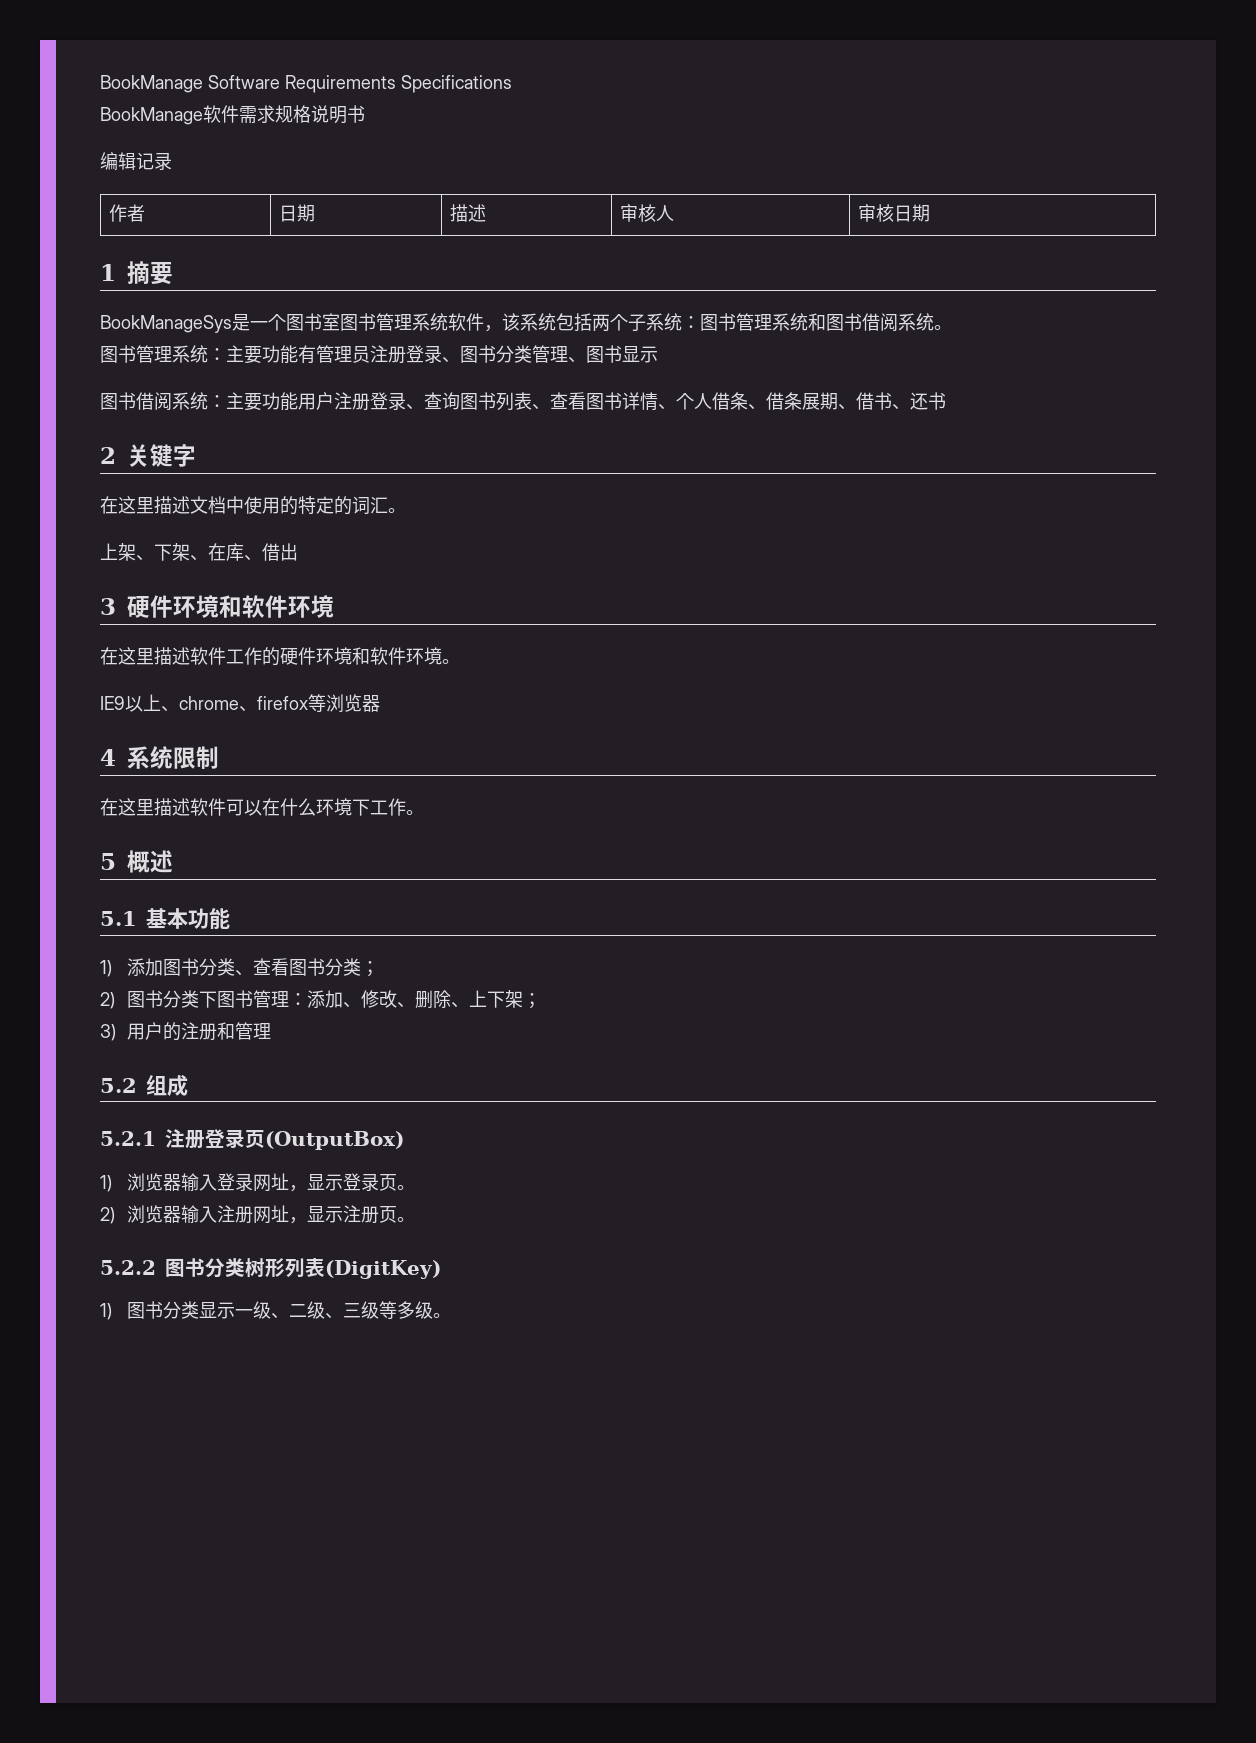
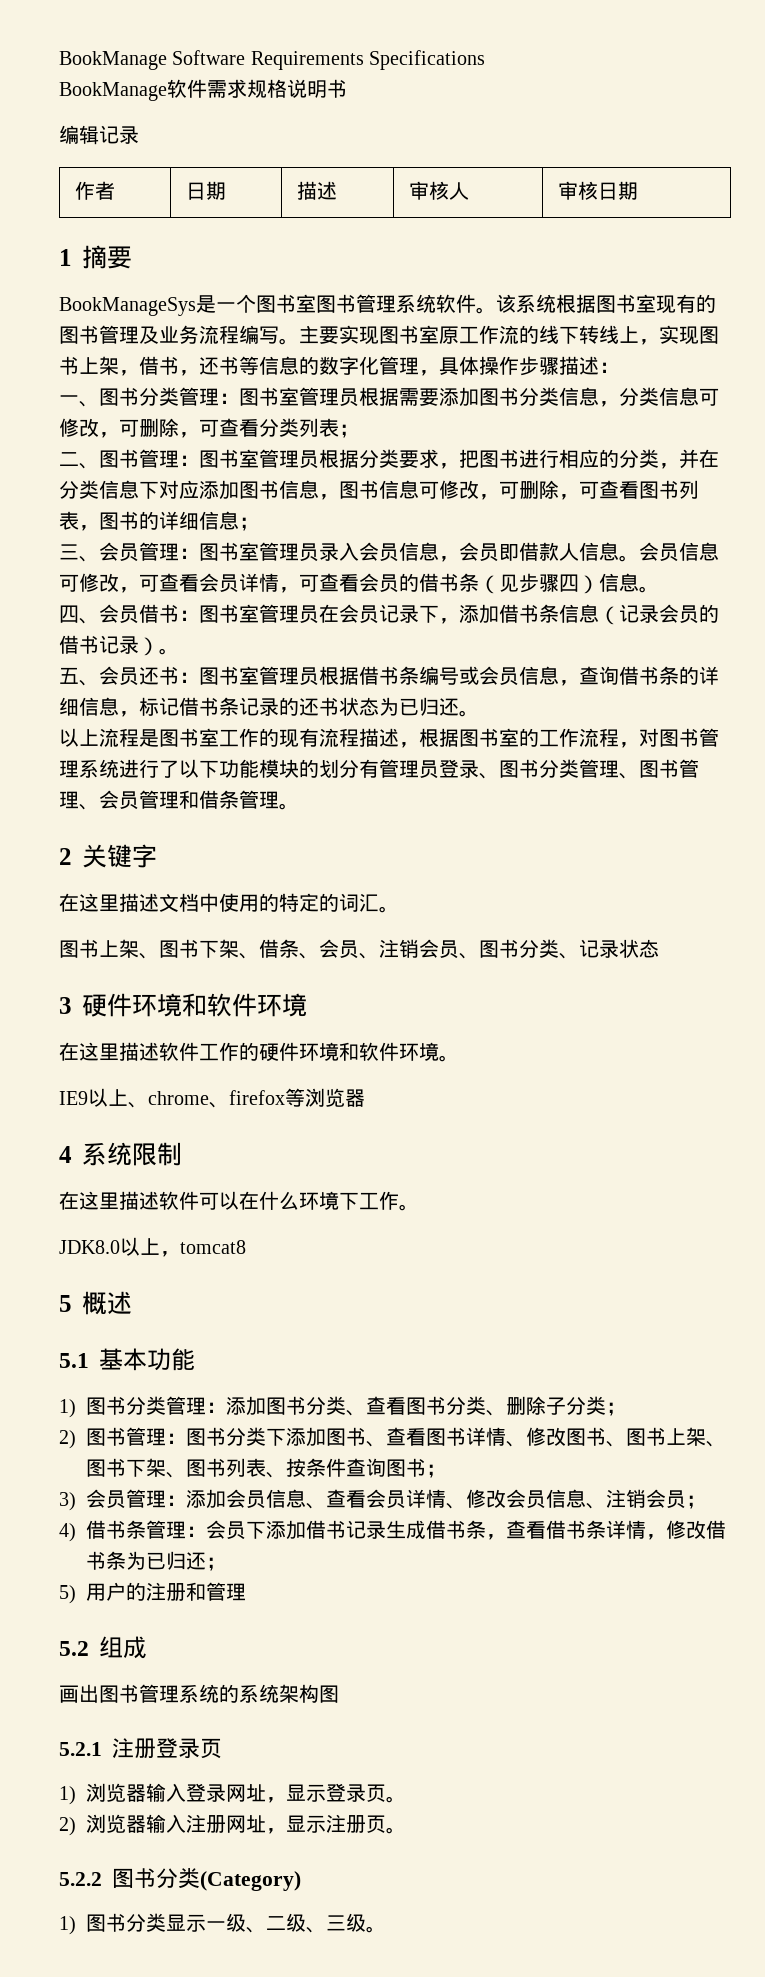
[484,313,952,332] [100,345,298,364] ，该系统包括两个子系统：图书管理系统和图书借阅系统。 // 图书管理系统：主要功能 -> [476,294,716,314] [59,325,719,345] [59,356,619,376] [59,387,719,407] [59,418,359,438] [59,449,719,469] [59,480,699,500] [59,511,259,531] [59,542,719,562] [59,573,659,594] [59,604,719,625] [59,635,179,656] [59,666,719,686] [59,697,479,717] [59,728,719,748] [59,759,359,778] 。该系统根据图书室现有的图书管理及业务流程编写。主要实现图书室原工作流的线下转线上，实现图书上架，借书，还书等信息的数字化管理，具体操作步骤描述： // 一、图书分类管理：图书室管理员根据需要添加图书分类信息，分类信息可修改，可删除，可查看分类列表； // 二、图书管理：图书室管理员根据分类要求，把图书进行相应的分类，并在分类信息下对应添加图书信息，图书信息可修改，可删除，可查看图书列表，图书的详细信息； // 三、会员管理：图书室管理员录入会员信息，会员即借款人信息。会员信息可修改，可查看会员详情，可查看会员的借书条（见步骤四）信息。 // 四、会员借书：图书室管理员在会员记录下，添加借书条信息（记录会员的借书记录）。 // 五、会员还书：图书室管理员根据借书条编号或会员信息，查询借书条的详细信息，标记借书条记录的还书状态为已归还。 // 以上流程是图书室工作的现有流程描述，根据图书室的工作流程，对图书管理系统进行了以下功能模块的划分
[370,345,406,363] 注册 -> (439, 769) none
[622,346,658,363] [100,392,946,411] 显示 // 图书借阅系统：主要功能用户注册登录、查询图书列表、查看图书详情、个人借条、借条展期、借书、还书 -> [679,759,699,778] [59,790,299,810] 管理、会员管理和借条管理。
[100,543,298,561] 上架、下架、在库、借出 -> [59,939,659,959] 图书上架、图书下架、借条、会员、注销会员、图书分类、记录状态
(424, 812) none -> [59,1237,246,1257] // JDK8.0以上，tomcat8
(112, 968) none -> [86,1396,226,1415] 图书分类管理：
(361, 967) none -> [486,1396,606,1416] 、删除子分类
[162,990,541,1009] [100,1024,116,1041] 分类下图书管理：添加、修改、删除、上下架； // 3) -> [126,1427,726,1447] [86,1458,446,1478] [59,1489,706,1511] [59,1520,726,1542] [86,1551,226,1571] [59,1585,76,1604] 管理：图书分类下添加图书、查看图书详情、修改图书、图书上架、图书下架、图书列表、按条件查询图书； // 3)会员管理：添加会员信息、查看会员详情、修改会员信息、注销会员； // 4)借书条管理：会员下添加借书记录生成借书条，查看借书条详情，修改借书条为已归还； // 5)
(188, 1085) none -> [59,1684,339,1703] // 画出图书管理系统的系统架构图
[265,1131,404,1150] (OutputBox) -> (222, 1748) none
[245,1257,441,1279] 树形列表(DigitKey) -> [200,1871,301,1891] (Category)
[378,1301,433,1319] 等多级 -> (366, 1922) none

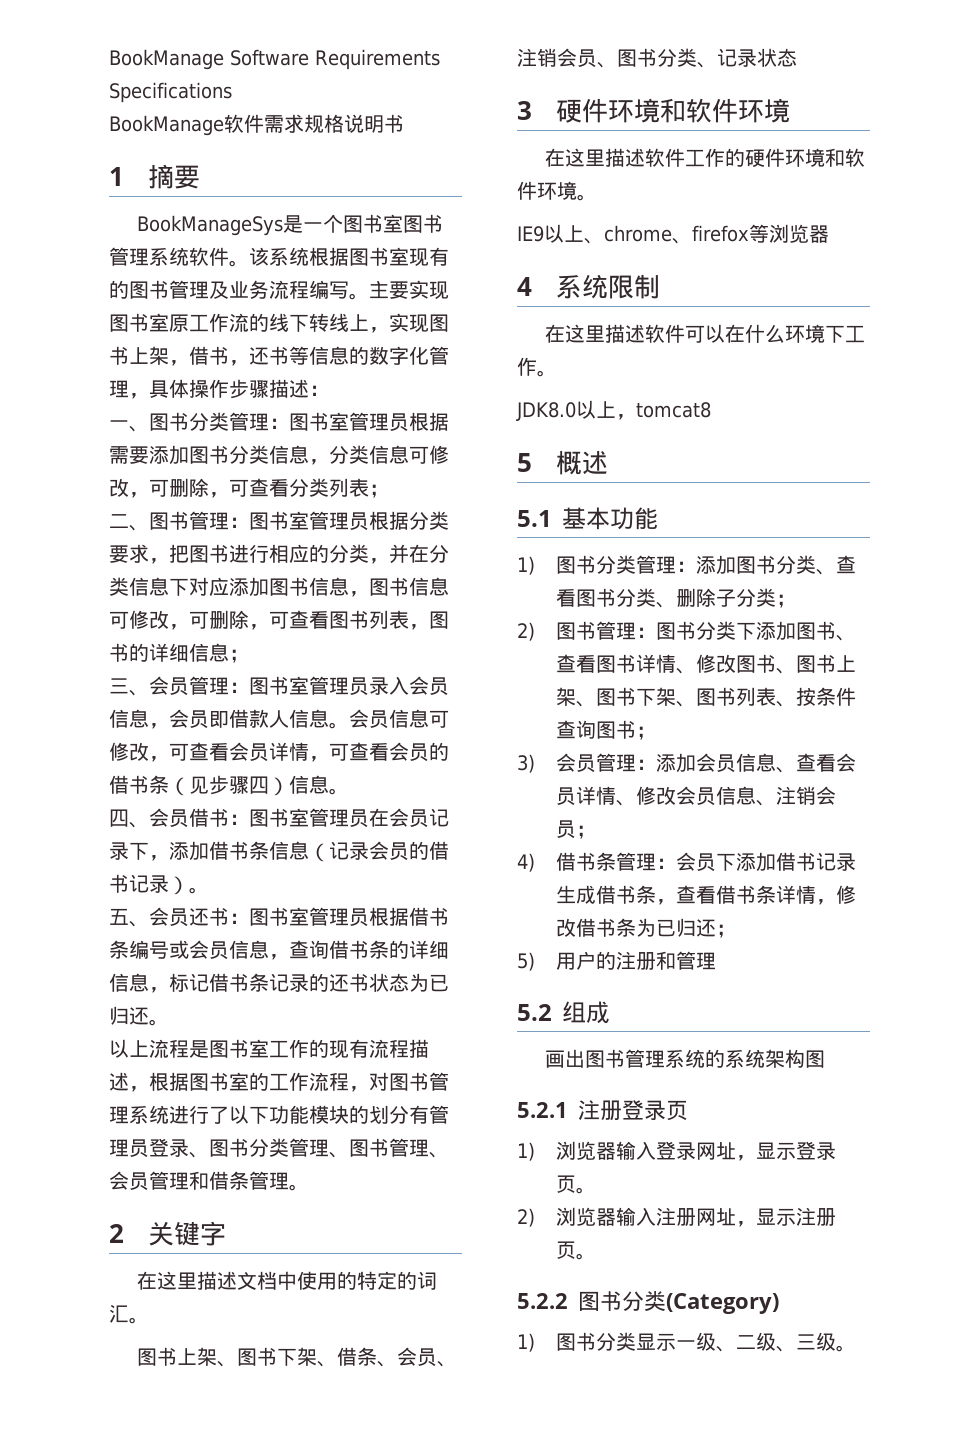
[59,125,139,145] [74,181,115,200] [185,181,226,200] [296,181,337,200] [408,181,469,200] [557,181,638,200] // 编辑记录 // 作者 | 日期 | 描述 | 审核人 | 审核日期 -> (404, 123) none

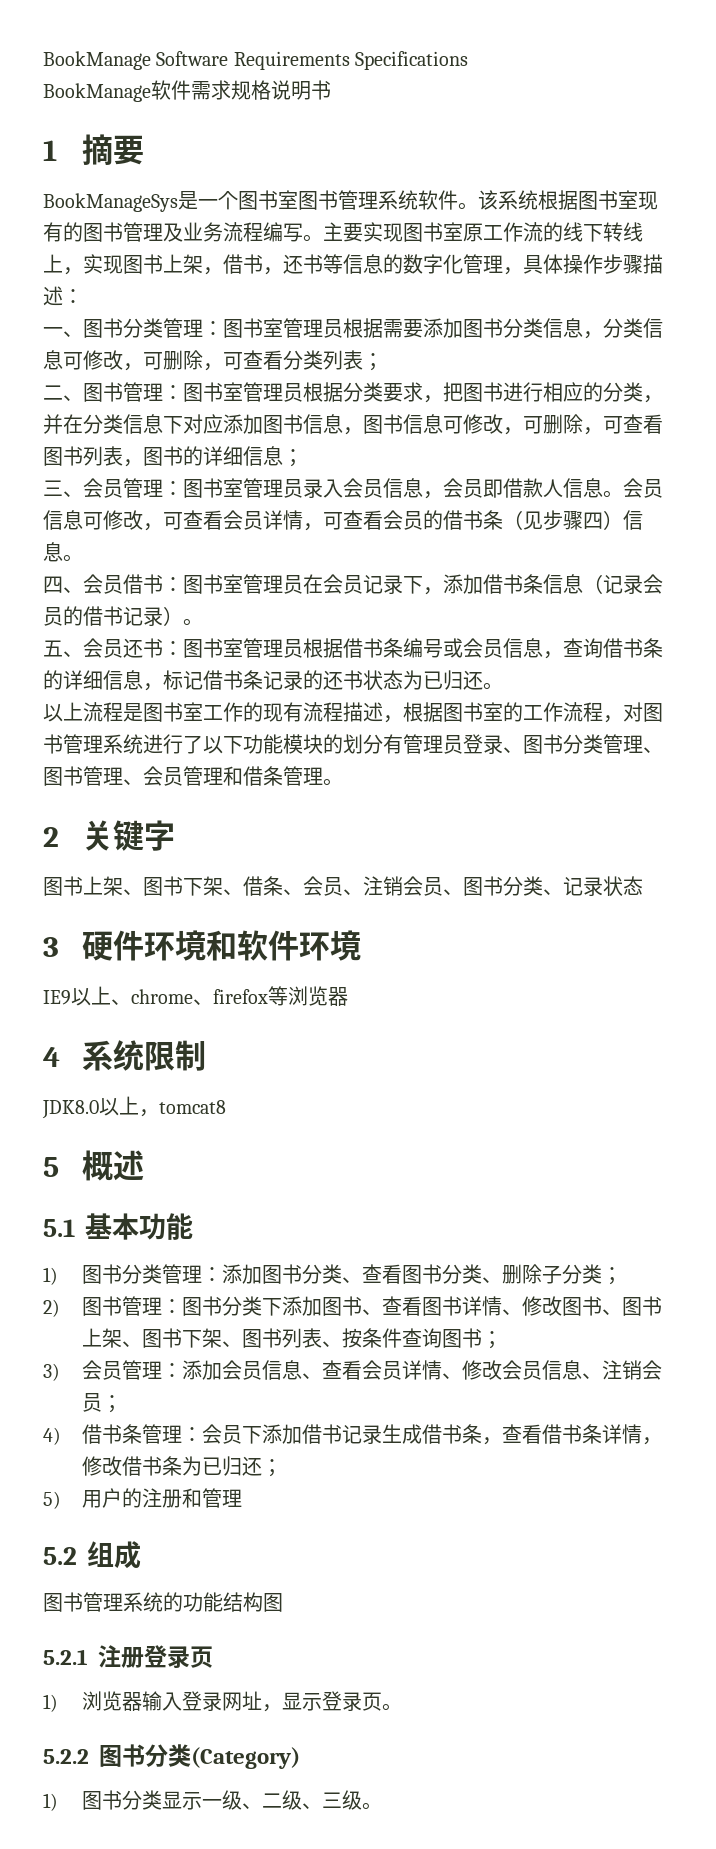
[136,1271,437,1290] [109,1304,149,1324] // 在这里描述文档中使用的特定的词汇。 -> (175, 835) none
[544,148,865,168] [517,181,597,201] // 在这里描述软件工作的硬件环境和软件环境。 -> (361, 945) none
[544,324,865,343] [517,357,557,377] // 在这里描述软件可以在什么环境下工作。 -> (206, 1055) none
[544,1049,585,1068] 画出 -> (141, 1555) none
[724,1049,785,1068] 系统架 -> [183,1592,243,1612] 功能结
[517,1207,836,1227] [555,1241,596,1260] // 2)浏览器输入注册网址，显示注册页。 -> (402, 1707) none

